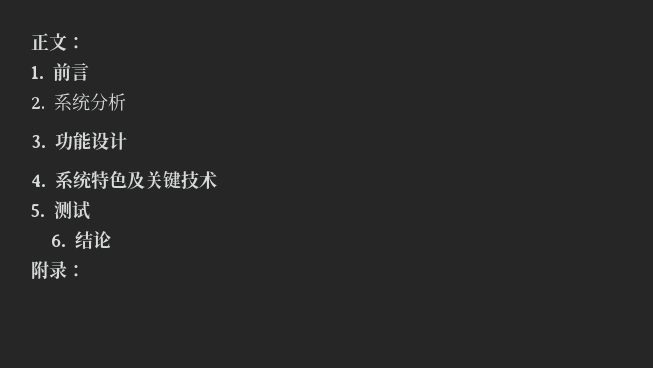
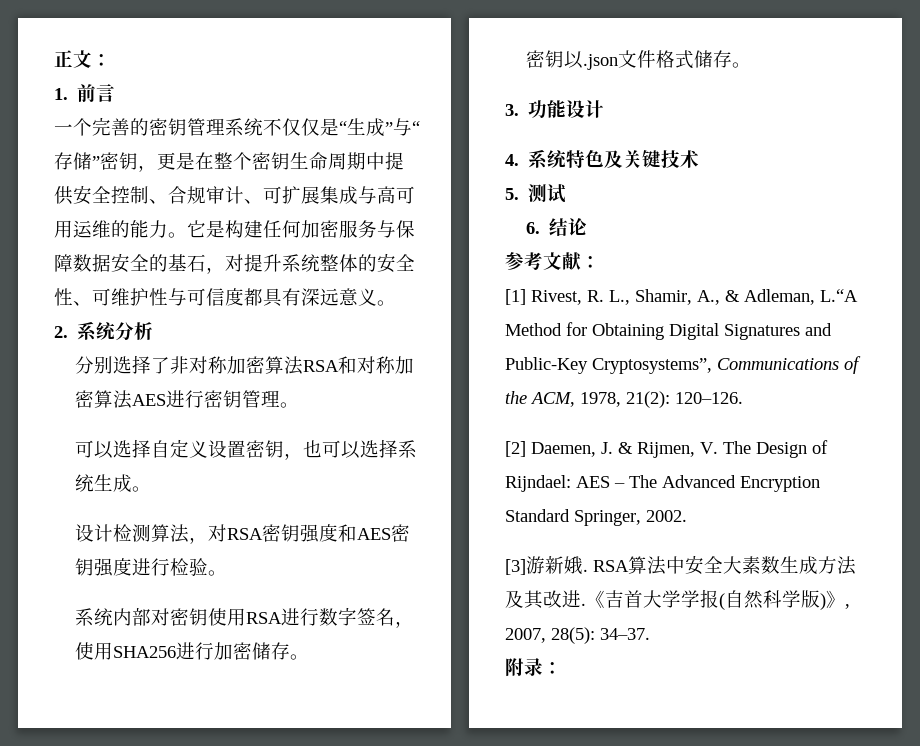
[31,93,126,111] 2.系统分析 -> [54,117,420,137] [54,152,404,172] [54,185,415,205] [54,220,415,238] [54,253,415,274] [54,288,396,307] [54,321,154,341] [74,355,414,375] [74,390,299,409] [74,439,417,460] [74,474,151,493] [74,524,410,544] [74,558,227,577] [74,607,414,628] [74,642,309,660] [525,50,751,70] 一个完善的密钥管理系统不仅仅是“生成”与“存储”密钥，更是在整个密钥生命周期中提供安全控制、合规审计、可扩展集成与高可用运维的能力。它是构建任何加密服务与保障数据安全的基石，对提升系统整体的安全性、可维护性与可信度都具有深远意义。 // 2.系统分析 // 分别选择了非对称加密算法RSA和对称加密算法AES进行密钥管理。 // 可以选择自定义设置密钥，也可以选择系统生成。 // 设计检测算法，对RSA密钥强度和AES密钥强度进行检验。 // 系统内部对密钥使用RSA进行数字签名，使用SHA256进行加密储存。 // 密钥以.json文件格式储存。
(111, 240) none -> [505,252,600,270] [505,289,858,305] [505,322,832,340] [505,356,861,374] [505,391,743,408] [505,440,828,458] [505,475,820,492] [505,509,687,526] [505,555,856,575] [505,589,850,610] [505,627,650,644] // 参考文献： // [1] Rivest, R. L., Shamir, A., & Adleman, L.“A Method for Obtaining Digital Signatures and Public-Key Cryptosystems”, Communications of the ACM, 1978, 21(2): 120–126. // [2] Daemen, J. & Rijmen, V. The Design of Rijndael: AES – The Advanced Encryption Standard Springer, 2002. // [3]游新娥. RSA算法中安全大素数生成方法及其改进.《吉首大学学报(自然科学版)》, 2007, 28(5): 34–37.

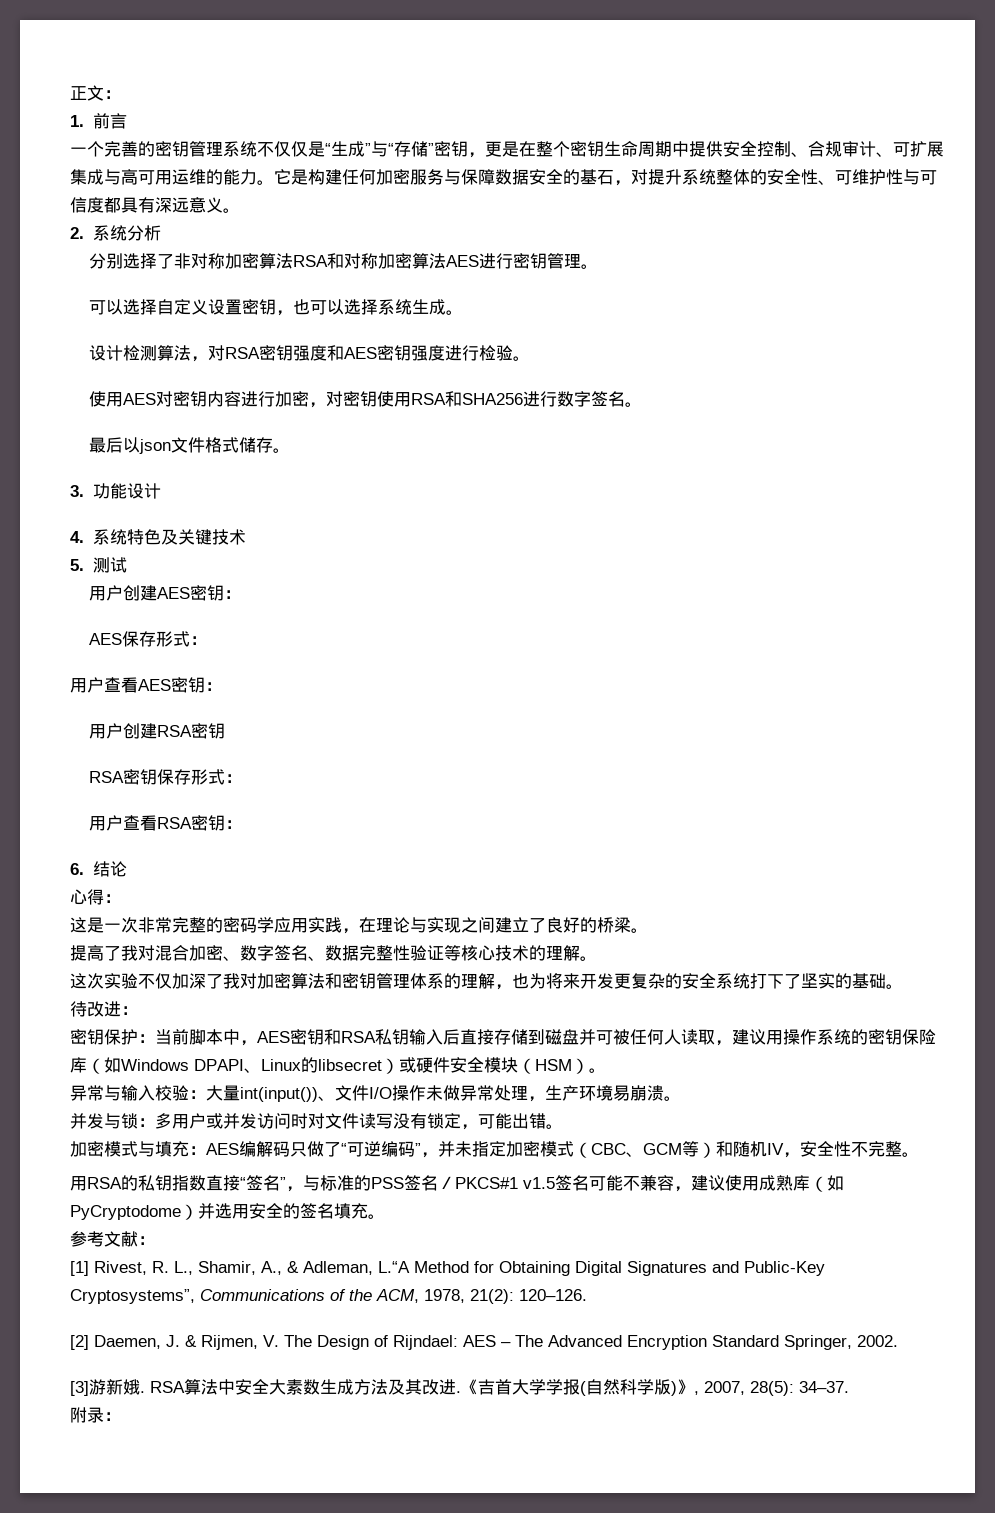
[74,608,151,626] 系统内部 -> [88,391,326,408] 使用AES对密钥内容进行加密，
(282, 618) none -> [444,391,523,407] 和SHA256
[394,621,414,628] [74,642,309,660] [525,50,618,70] ，使用SHA256进行加密储存。 // 密钥以.json -> [624,402,642,407] [88,437,171,454] 。 // 最后以json
[525,218,588,237] 6.结论 -> [88,585,241,601] [88,631,207,647] [70,677,222,693] [88,723,225,739] [88,769,242,785] [88,815,242,831] [70,861,127,877] [70,889,121,905] [70,917,648,934] [70,945,597,961] [70,973,903,990] [70,1001,138,1017] [70,1029,936,1046] [70,1057,606,1074] [70,1085,681,1102] [70,1113,563,1130] [70,1141,919,1158] [70,1175,844,1192] [70,1203,385,1220] 用户创建AES密钥： // AES保存形式： // 用户查看AES密钥： // 用户创建RSA密钥 // RSA密钥保存形式： // 用户查看RSA密钥： // 6.结论 // 心得： // 这是一次非常完整的密码学应用实践，在理论与实现之间建立了良好的桥梁。 // 提高了我对混合加密、数字签名、数据完整性验证等核心技术的理解。 // 这次实验不仅加深了我对加密算法和密钥管理体系的理解，也为将来开发更复杂的安全系统打下了坚实的基础。 // 待改进： // 密钥保护：当前脚本中，AES密钥和RSA私钥输入后直接存储到磁盘并可被任何人读取，建议用操作系统的密钥保险库（如Windows DPAPI、Linux的libsecret）或硬件安全模块（HSM）。 // 异常与输入校验：大量int(input())、文件I/O操作未做异常处理，生产环境易崩溃。 // 并发与锁：多用户或并发访问时对文件读写没有锁定，可能出错。 // 加密模式与填充：AES编解码只做了“可逆编码”，并未指定加密模式（CBC、GCM等）和随机IV，安全性不完整。 // 用RSA的私钥指数直接“签名”，与标准的PSS签名／PKCS#1 v1.5签名可能不兼容，建议使用成熟库（如PyCryptodome）并选用安全的签名填充。

